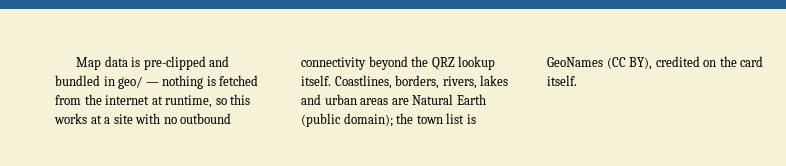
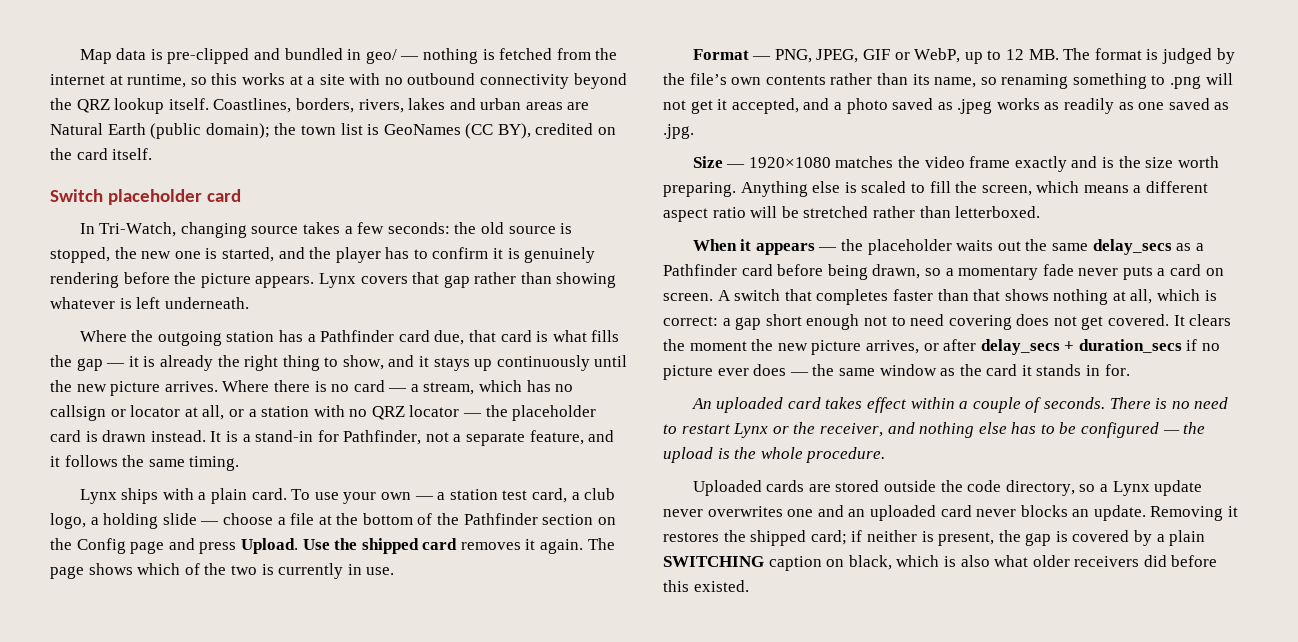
(577, 80) none -> [50,189,241,205] [79,222,573,238] [50,247,596,263] [50,272,617,288] [50,297,249,309] [79,330,620,346] [50,355,628,371] [50,380,574,396] [50,405,597,421] [50,430,615,446] [50,455,240,471] [79,488,616,504] [50,513,616,529] [50,538,615,554] [50,563,395,579] [692,48,1235,64] [663,73,1233,89] [663,98,1230,114] [663,124,694,139] [692,156,1219,172] [663,181,1209,197] [663,206,1041,222] [692,239,1204,255] [663,264,1224,280] [663,289,1217,305] [663,314,1232,330] [663,339,1221,355] [663,364,1130,380] [691,397,1229,413] [663,422,1206,438] [663,447,886,463] [692,480,1203,496] [663,505,1239,521] [663,530,1206,546] [663,555,1218,571] [663,580,749,592] // Switch placeholder card // In Tri-Watch, changing source takes a few seconds: the old source is stopped, the new one is started, and the player has to confirm it is genuinely rendering before the picture appears. Lynx covers that gap rather than showing whatever is left underneath. // Where the outgoing station has a Pathfinder card due, that card is what fills the gap — it is already the right thing to show, and it stays up continuously until the new picture arrives. Where there is no card — a stream, which has no callsign or locator at all, or a station with no QRZ locator — the placeholder card is drawn instead. It is a stand-in for Pathfinder, not a separate feature, and it follows the same timing. // Lynx ships with a plain card. To use your own — a station test card, a club logo, a holding slide — choose a file at the bottom of the Pathfinder section on the Config page and press Upload. Use the shipped card removes it again. The page shows which of the two is currently in use. // Format — PNG, JPEG, GIF or WebP, up to 12 MB. The format is judged by the file’s own contents rather than its name, so renaming something to .png will not get it accepted, and a photo saved as .jpeg works as readily as one saved as .jpg. // Size — 1920×1080 matches the video frame exactly and is the size worth preparing. Anything else is scaled to fill the screen, which means a different aspect ratio will be stretched rather than letterboxed. // When it appears — the placeholder waits out the same delay_secs as a Pathfinder card before being drawn, so a momentary fade never puts a card on screen. A switch that completes faster than that shows nothing at all, which is correct: a gap short enough not to need covering does not get covered. It clears the moment the new picture arrives, or after delay_secs + duration_secs if no picture ever does — the same window as the card it stands in for. // An uploaded card takes effect within a couple of seconds. There is no need to restart Lynx or the receiver, and nothing else has to be configured — the upload is the whole procedure. // Uploaded cards are stored outside the code directory, so a Lynx update never overwrites one and an uploaded card never blocks an update. Removing it restores the shipped card; if neither is present, the gap is covered by a plain SWITCHING caption on black, which is also what older receivers did before this existed.

